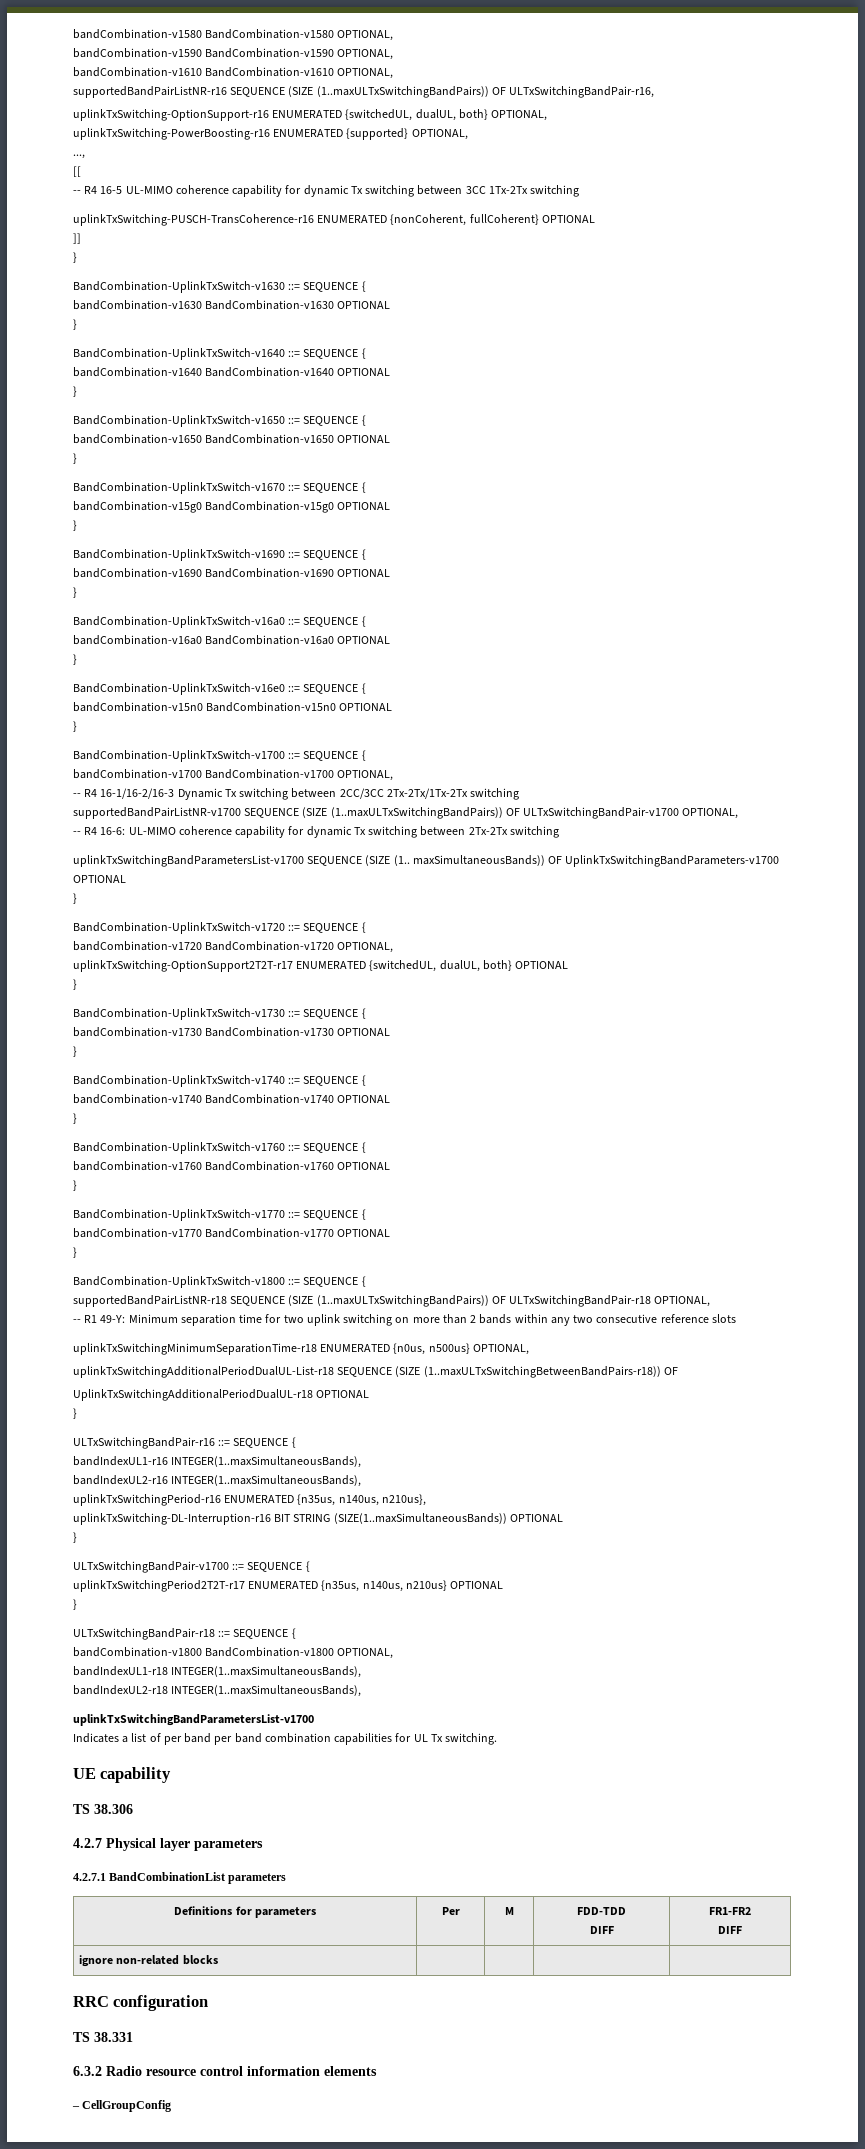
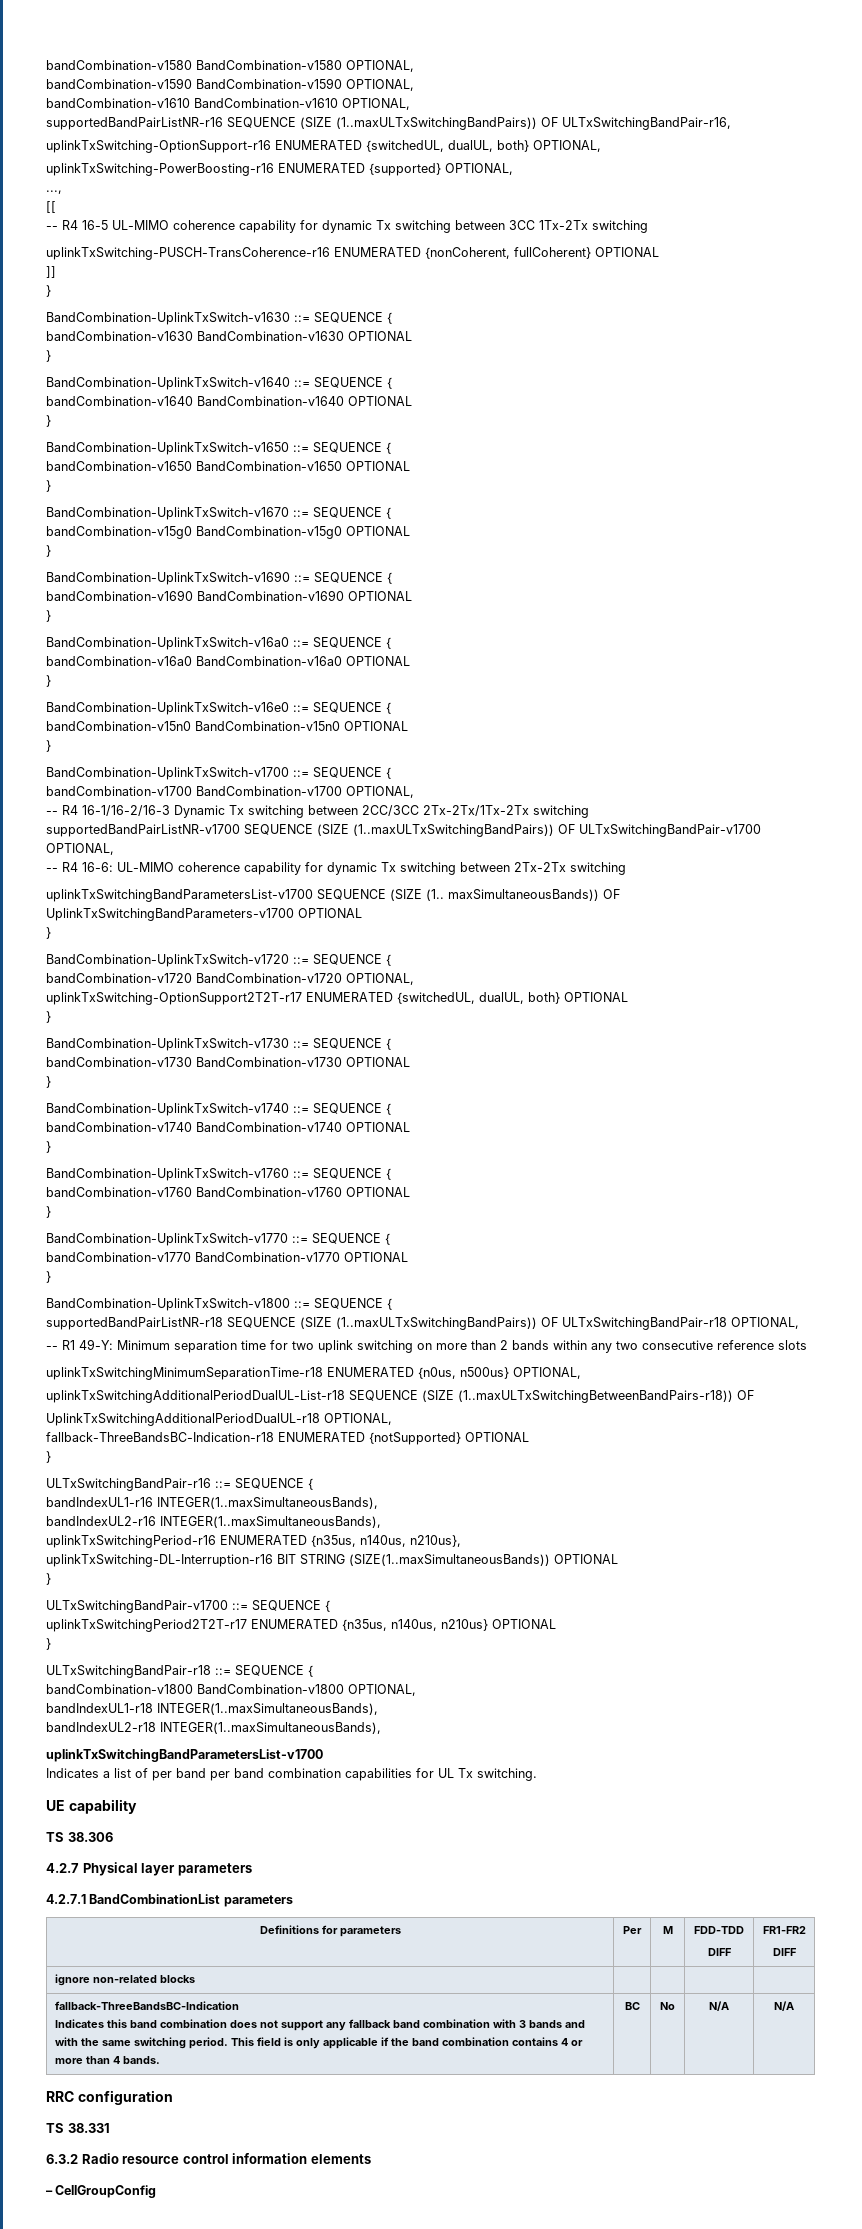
(313, 1395) none -> [324,1413,392,1425] [46,1432,461,1445] OPTIONAL, // fallback-ThreeBandsBC-Indication-r18 ENUMERATED {notSupported}
(218, 1960) none -> [54,2001,239,2010] [54,2019,585,2031] [54,2037,583,2049] [54,2056,160,2064] [624,2002,640,2010] [660,2002,675,2010] [709,2001,729,2011] [774,2001,794,2011] // fallback-ThreeBandsBC-Indication // Indicates this band combination does not support any fallback band combination with 3 bands and with the same switching period. This field is only applicable if the band combination contains 4 or more than 4 bands. | BC | No | N/A | N/A

